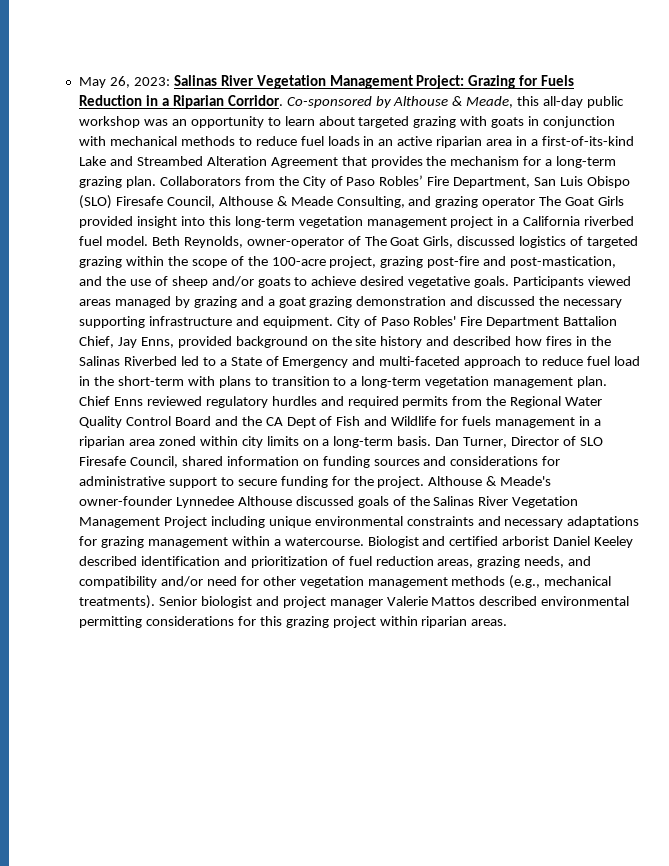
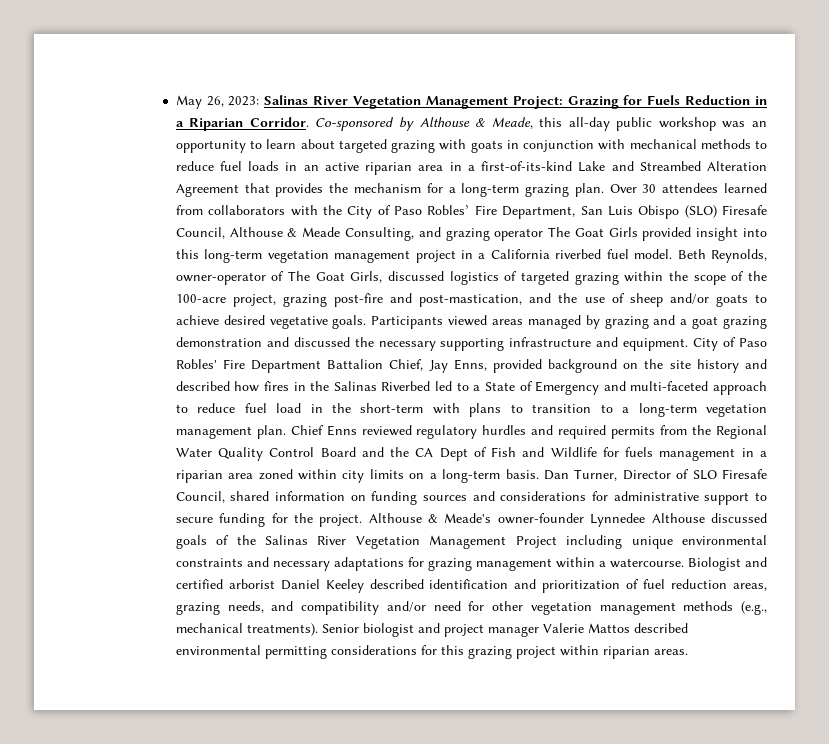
[159,176,275,186] Collaborators from -> [609,183,767,193] [175,205,318,216] Over 30 attendees learned from collaborators with

